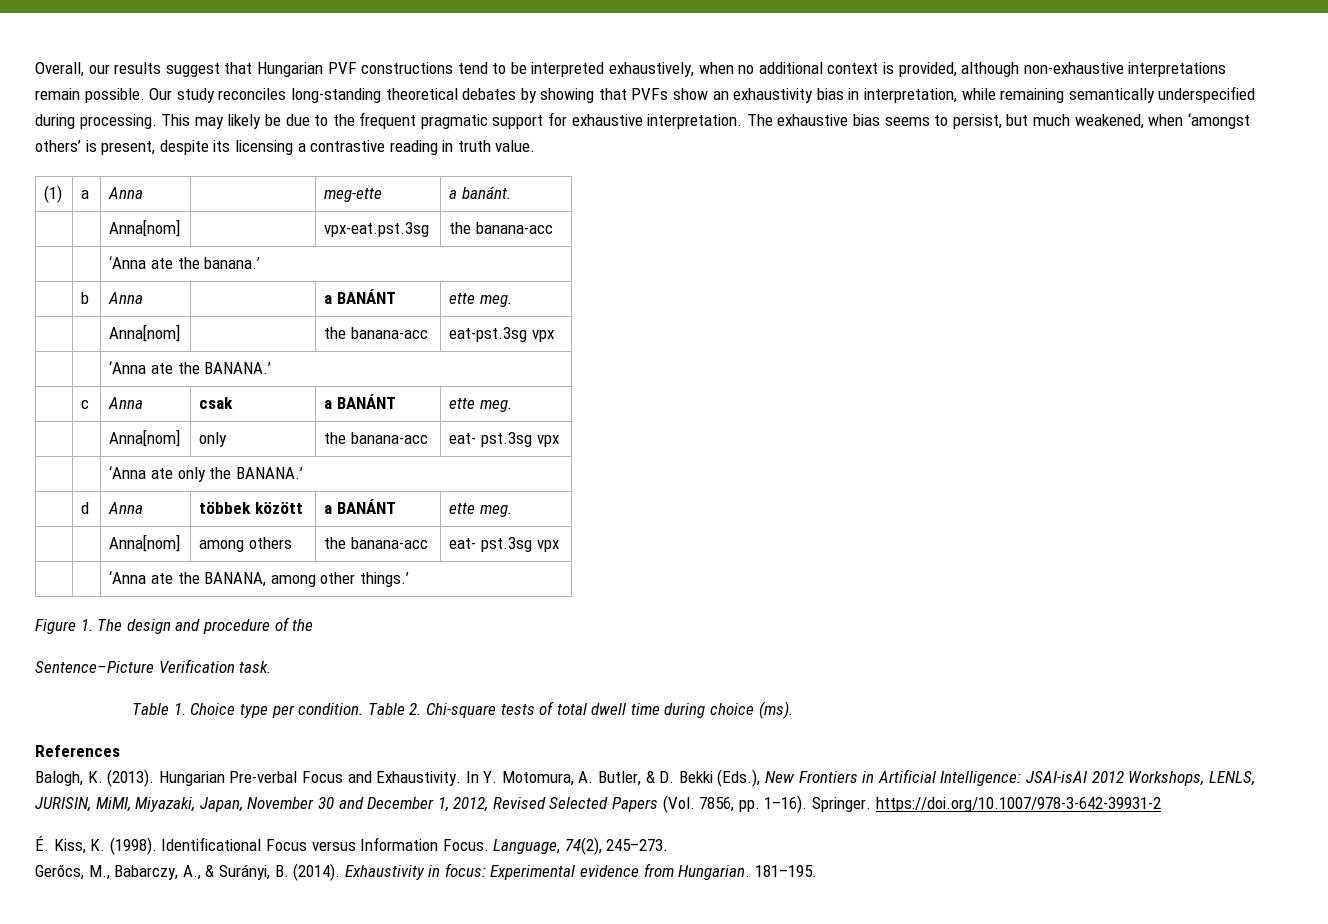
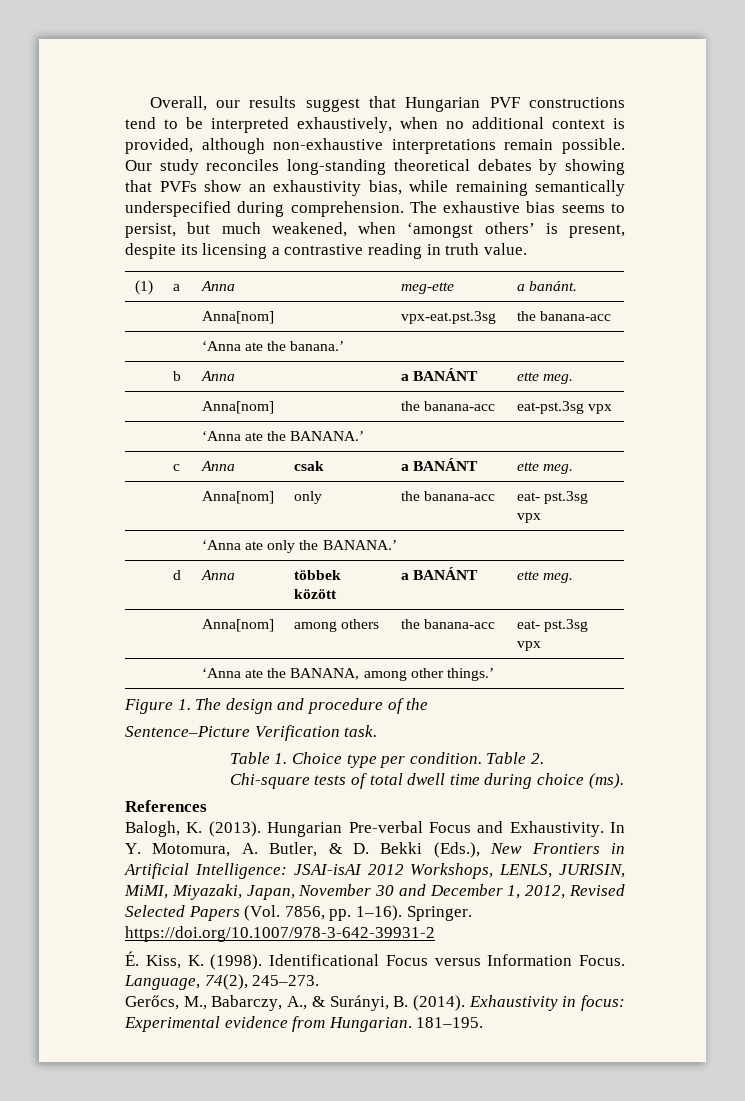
[816,88,958,103] bias in interpretation, -> [368,180,402,195] bias,
[79,112,743,129] processing. This may likely be due to the frequent pragmatic support for exhaustive interpretation. -> [290,201,404,217] comprehension.

